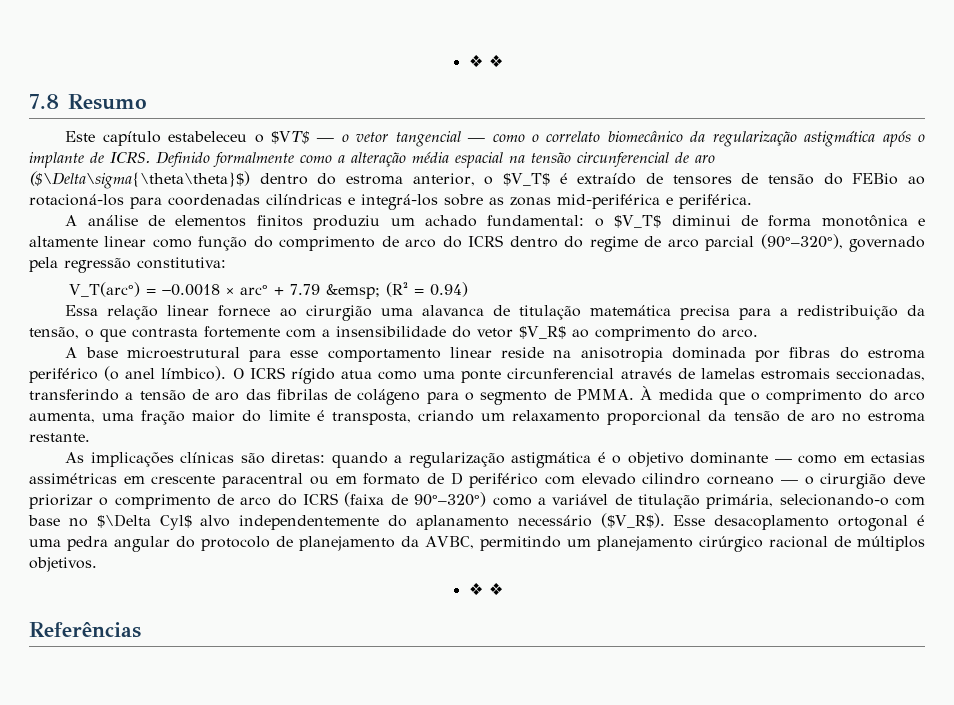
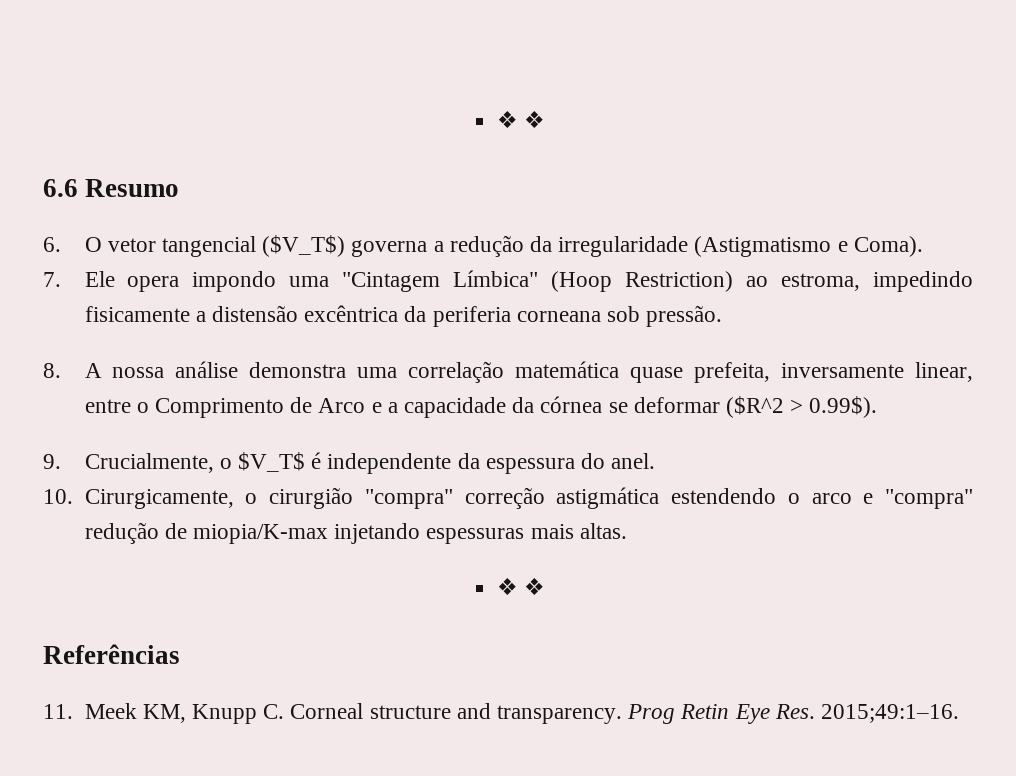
[468,55,503,67] [29,94,59,109] ❖ ❖ // 7.8 -> [496,111,545,128] [43,179,78,197] ❖ ❖ // 6.6
[65,131,925,147] [29,151,715,168] [29,171,925,189] [29,194,752,210] [65,215,925,230] [29,234,926,252] [29,257,226,273] [68,281,468,299] [65,305,925,321] [29,326,758,342] [65,347,925,362] [29,366,925,384] [29,386,925,405] [29,410,926,425] [29,433,90,442] [65,452,925,468] [29,472,926,489] [29,492,926,509] [28,513,925,531] [29,536,925,552] [29,557,97,572] [468,583,503,595] [29,622,141,638] Este capítulo estabeleceu o $VT$ — o vetor tangencial — como o correlato biomecânico da regularização astigmática após o implante de ICRS. Definido formalmente como a alteração média espacial na tensão circunferencial de aro ($\Delta\sigma{\theta\theta}$) dentro do estroma anterior, o $V_T$ é extraído de tensores de tensão do FEBio ao rotacioná-los para coordenadas cilíndricas e integrá-los sobre as zonas mid-periférica e periférica. // A análise de elementos finitos produziu um achado fundamental: o $V_T$ diminui de forma monotônica e altamente linear como função do comprimento de arco do ICRS dentro do regime de arco parcial (90°–320°), governado pela regressão constitutiva: // V_T(arc°) = −0.0018 × arc° + 7.79 &emsp; (R² = 0.94) // Essa relação linear fornece ao cirurgião uma alavanca de titulação matemática precisa para a redistribuição da tensão, o que contrasta fortemente com a insensibilidade do vetor $V_R$ ao comprimento do arco. // A base microestrutural para esse comportamento linear reside na anisotropia dominada por fibras do estroma periférico (o anel límbico). O ICRS rígido atua como uma ponte circunferencial através de lamelas estromais seccionadas, transferindo a tensão de aro das fibrilas de colágeno para o segmento de PMMA. À medida que o comprimento do arco aumenta, uma fração maior do limite é transposta, criando um relaxamento proporcional da tensão de aro no estroma restante. // As implicações clínicas são diretas: quando a regularização astigmática é o objetivo dominante — como em ectasias assimétricas em crescente paracentral ou em formato de D periférico com elevado cilindro corneano — o cirurgião deve priorizar o comprimento de arco do ICRS (faixa de 90°–320°) como a variável de titulação primária, selecionando-o com base no $\Delta Cyl$ alvo independentemente do aplanamento necessário ($V_R$). Esse desacoplamento ortogonal é uma pedra angular do protocolo de planejamento da AVBC, permitindo um planejamento cirúrgico racional de múltiplos objetivos. // ❖ ❖ // Referências -> [43,235,923,257] [43,270,973,292] [84,305,723,327] [43,361,973,383] [84,396,878,418] [43,452,656,474] [43,487,974,509] [84,522,627,544] [496,578,545,595] [43,644,180,664] [43,703,960,724] 6. O vetor tangencial ($V_T$) governa a redução da irregularidade (Astigmatismo e Coma). // 7. Ele opera impondo uma "Cintagem Límbica" (Hoop Restriction) ao estroma, impedindo fisicamente a distensão excêntrica da periferia corneana sob pressão. // 8. A nossa análise demonstra uma correlação matemática quase prefeita, inversamente linear, entre o Comprimento de Arco e a capacidade da córnea se deformar ($R^2 > 0.99$). // 9. Crucialmente, o $V_T$ é independente da espessura do anel. // 10. Cirurgicamente, o cirurgião "compra" correção astigmática estendendo o arco e "compra" redução de miopia/K-max injetando espessuras mais altas. // ❖ ❖ // Referências // 11. Meek KM, Knupp C. Corneal structure and transparency. Prog Retin Eye Res. 2015;49:1–16.

